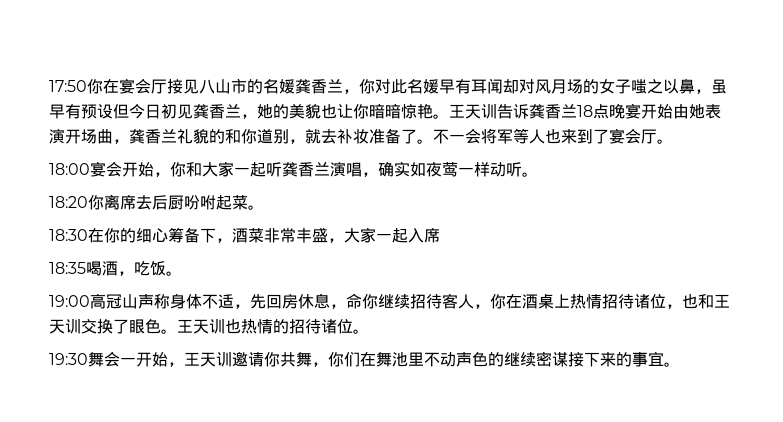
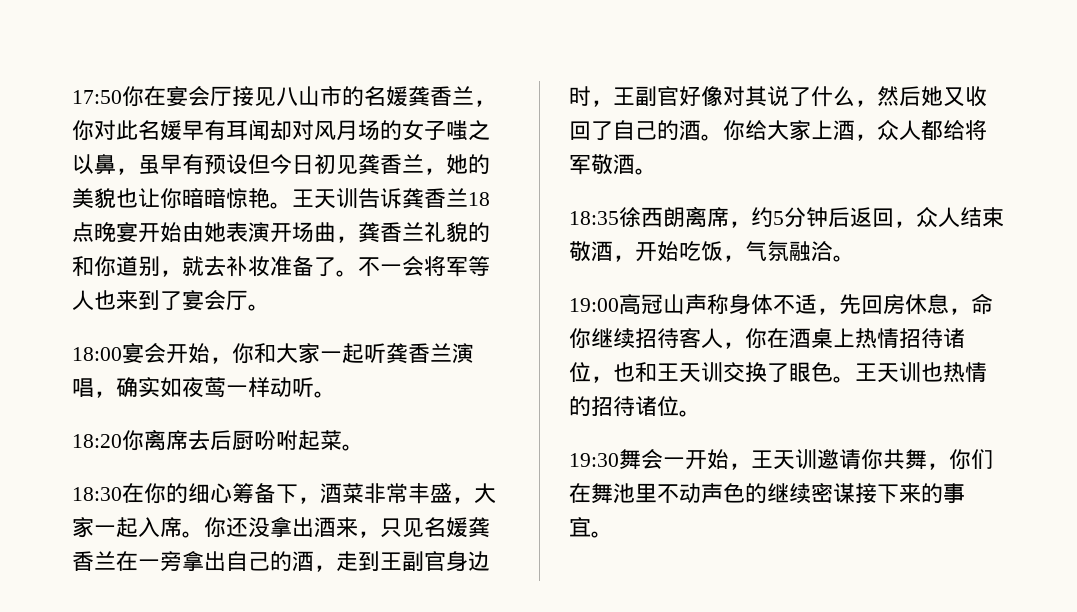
[49,261,166,276] // 18:35喝酒，吃饭 -> [182,517,490,538] [72,550,490,572] [569,86,987,107] [569,119,987,141] [569,154,657,175] [569,206,1004,228] [569,240,833,262] 。你还没拿出酒来，只见名媛龚香兰在一旁拿出自己的酒，走到王副官身边时，王副官好像对其说了什么，然后她又收回了自己的酒。你给大家上酒，众人都给将军敬酒。 // 18:35徐西朗离席，约5分钟后返回，众人结束敬酒，开始吃饭，气氛融洽

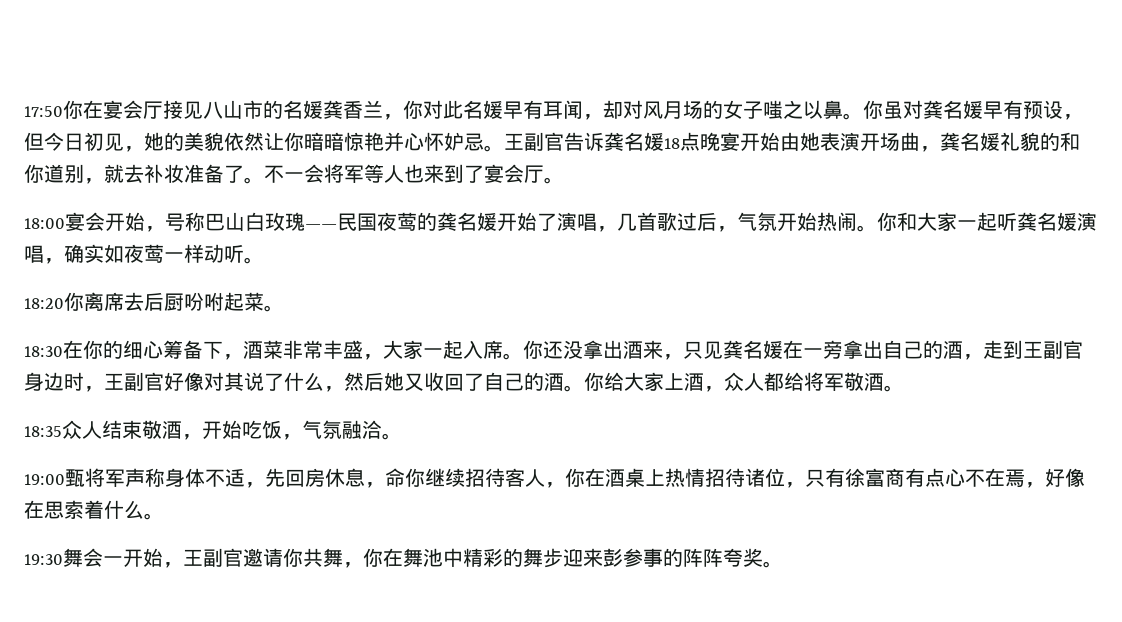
(270, 130) none -> [583,114,603,120] ，
[116,154,160,175] ，虽 -> [843,100,983,120] 。你虽对龚名媛
(248, 164) none -> [1063,114,1083,120] ，
[358,154,424,175] 龚香兰 -> (124, 142) none
[116,188,138,208] 也 -> [224,132,264,151] 依然
[270,188,468,209] 。王天训告诉龚香兰 -> [384,132,664,152] 并心怀妒忌。王副官告诉龚名媛
[380,222,424,242] 香兰 -> [960,132,1000,151] 名媛
(232, 360) none -> [165,212,877,232] 号称巴山白玫瑰——民国夜莺的龚名媛开始了演唱，几首歌过后，气氛开始热闹。
[408,343,452,363] 香兰 -> [1037,212,1077,231] 名媛
[424,517,490,538] [72,551,116,571] 名媛龚香兰 -> [723,340,783,359] 龚名媛
[619,206,916,228] 徐西朗离席，约5分钟后返回， -> (62, 431) none
[619,294,685,315] 高冠山 -> [65,468,125,487] 甄将军
[613,362,987,383] [569,396,679,417] 也和王天训交换了眼色。王天训也热情的招待诸位 -> [805,468,1085,488] [24,500,144,519] 只有徐富商有点心不在焉，好像在思索着什么
[773,449,817,470] 天训 -> [203,548,243,567] 副官
[971,449,993,469] [569,483,965,504] [569,517,591,537] 们在舞池里不动声色的继续密谋接下来的事宜 -> [383,548,763,568] 在舞池中精彩的舞步迎来彭参事的阵阵夸奖

